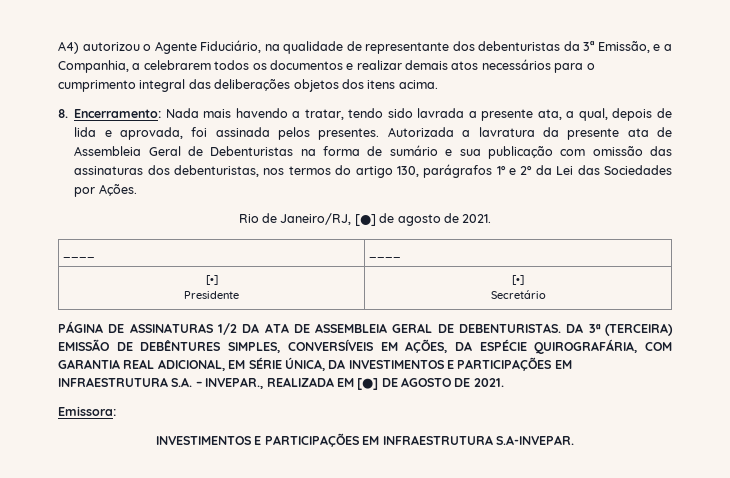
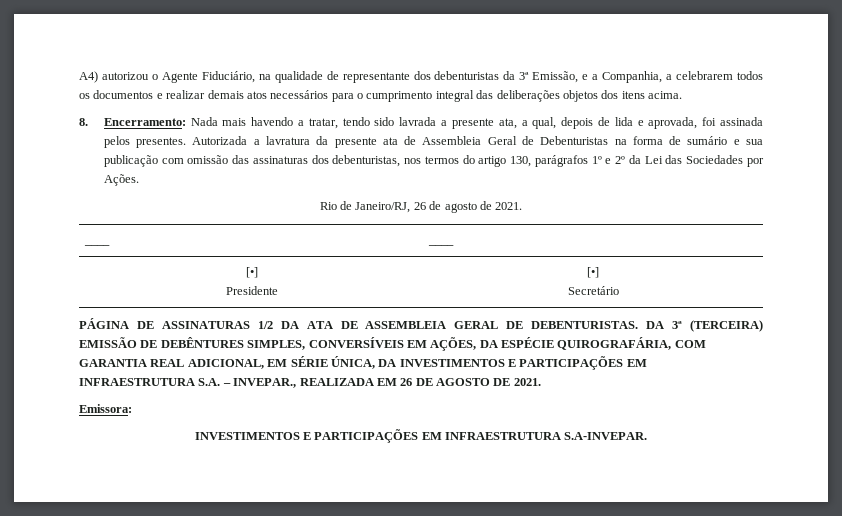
[354,214,376,226] [●] -> [413,202,426,210] 26
[357,378,379,390] [●] -> [400,378,413,386] 26

